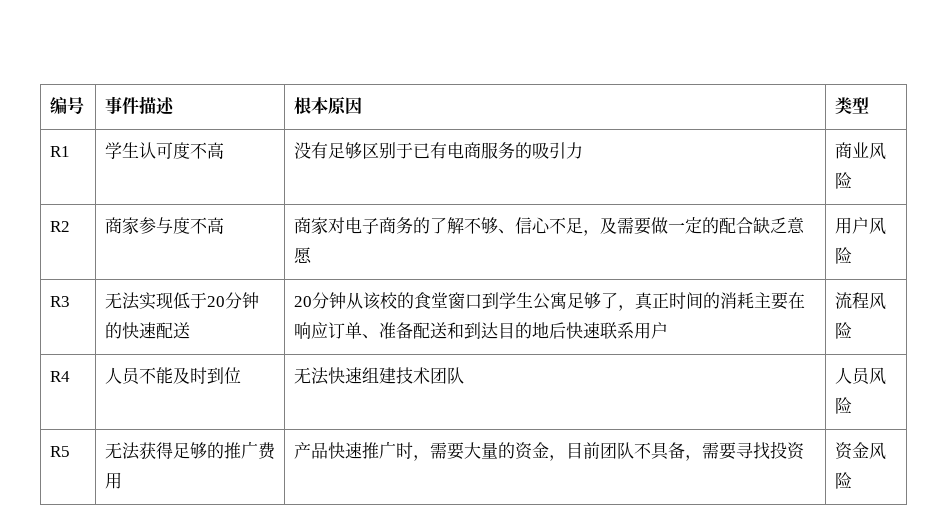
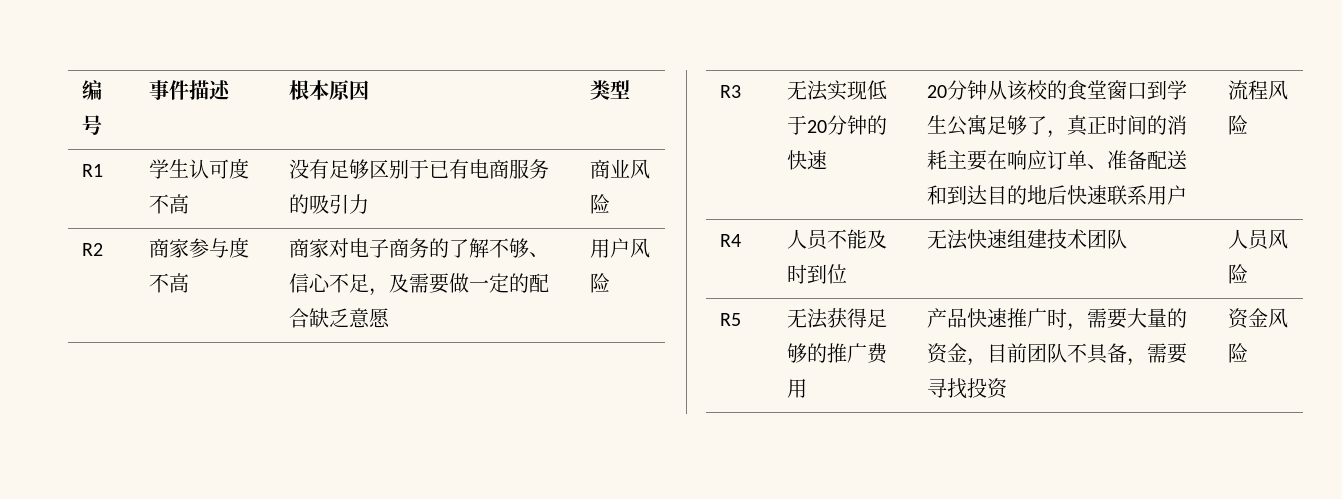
[155,322,190,339] 配送 -> (828, 160) none

